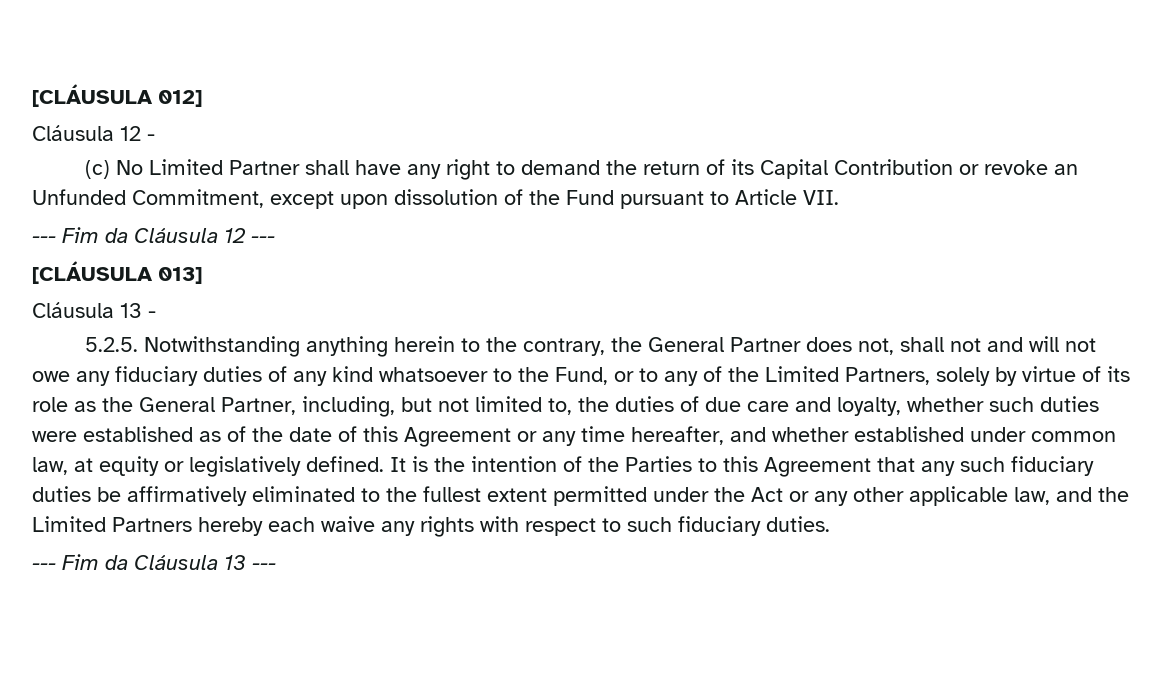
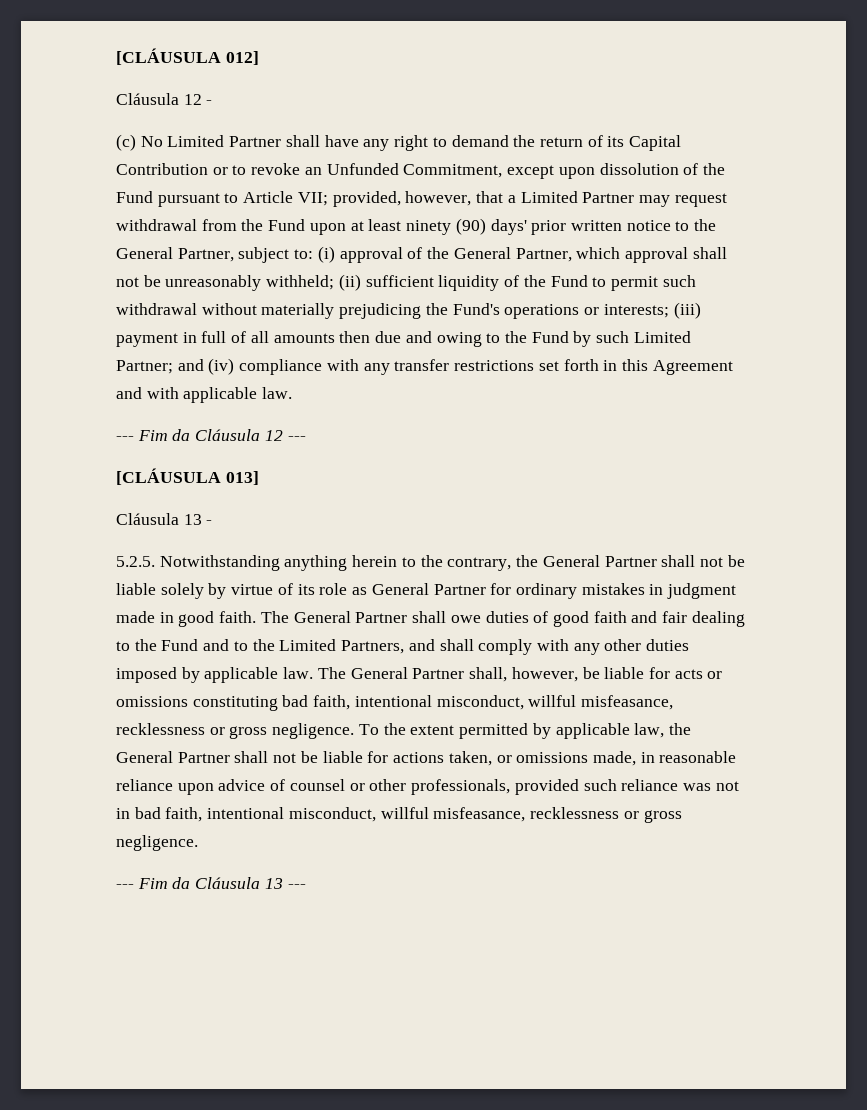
(979, 169) none -> [232,165,247,175] to
[803,190,839,205] VII. -> [297,191,727,207] [116,218,717,235] [116,246,727,263] [116,274,696,291] [116,302,701,319] [116,331,691,347] [116,358,733,375] [116,387,293,403] VII; provided, however, that a Limited Partner may request withdrawal from the Fund upon at least ninety (90) days' prior written notice to the General Partner, subject to: (i) approval of the General Partner, which approval shall not be unreasonably withheld; (ii) sufficient liquidity of the Fund to permit such withdrawal without materially prejudicing the Fund's operations or interests; (iii) payment in full of all amounts then due and owing to the Fund by such Limited Partner; and (iv) compliance with any transfer restrictions set forth in this Agreement and with applicable law.
[805,336,1096,355] [32,366,930,386] does not, shall not and will not owe any fiduciary duties of any kind whatsoever to the Fund, or to any of the Limited Partners, -> [661,555,745,567] [116,583,156,595] shall not be liable
[102,396,1099,417] [32,426,1116,447] [32,456,1094,477] [32,486,1129,506] [32,516,830,537] the General Partner, including, but not limited to, the duties of due care and loyalty, whether such duties were established as of the date of this Agreement or any time hereafter, and whether established under common law, at equity or legislatively defined. It is the intention of the Parties to this Agreement that any such fiduciary duties be affirmatively eliminated to the fullest extent permitted under the Act or any other applicable law, and the Limited Partners hereby each waive any rights with respect to such fiduciary duties. -> [371,583,737,599] [116,611,745,627] [116,639,690,655] [116,667,723,683] [116,695,674,711] [116,723,691,739] [116,751,737,766] [116,779,739,795] [116,807,682,823] [116,835,198,851] General Partner for ordinary mistakes in judgment made in good faith. The General Partner shall owe duties of good faith and fair dealing to the Fund and to the Limited Partners, and shall comply with any other duties imposed by applicable law. The General Partner shall, however, be liable for acts or omissions constituting bad faith, intentional misconduct, willful misfeasance, recklessness or gross negligence. To the extent permitted by applicable law, the General Partner shall not be liable for actions taken, or omissions made, in reasonable reliance upon advice of counsel or other professionals, provided such reliance was not in bad faith, intentional misconduct, willful misfeasance, recklessness or gross negligence.

